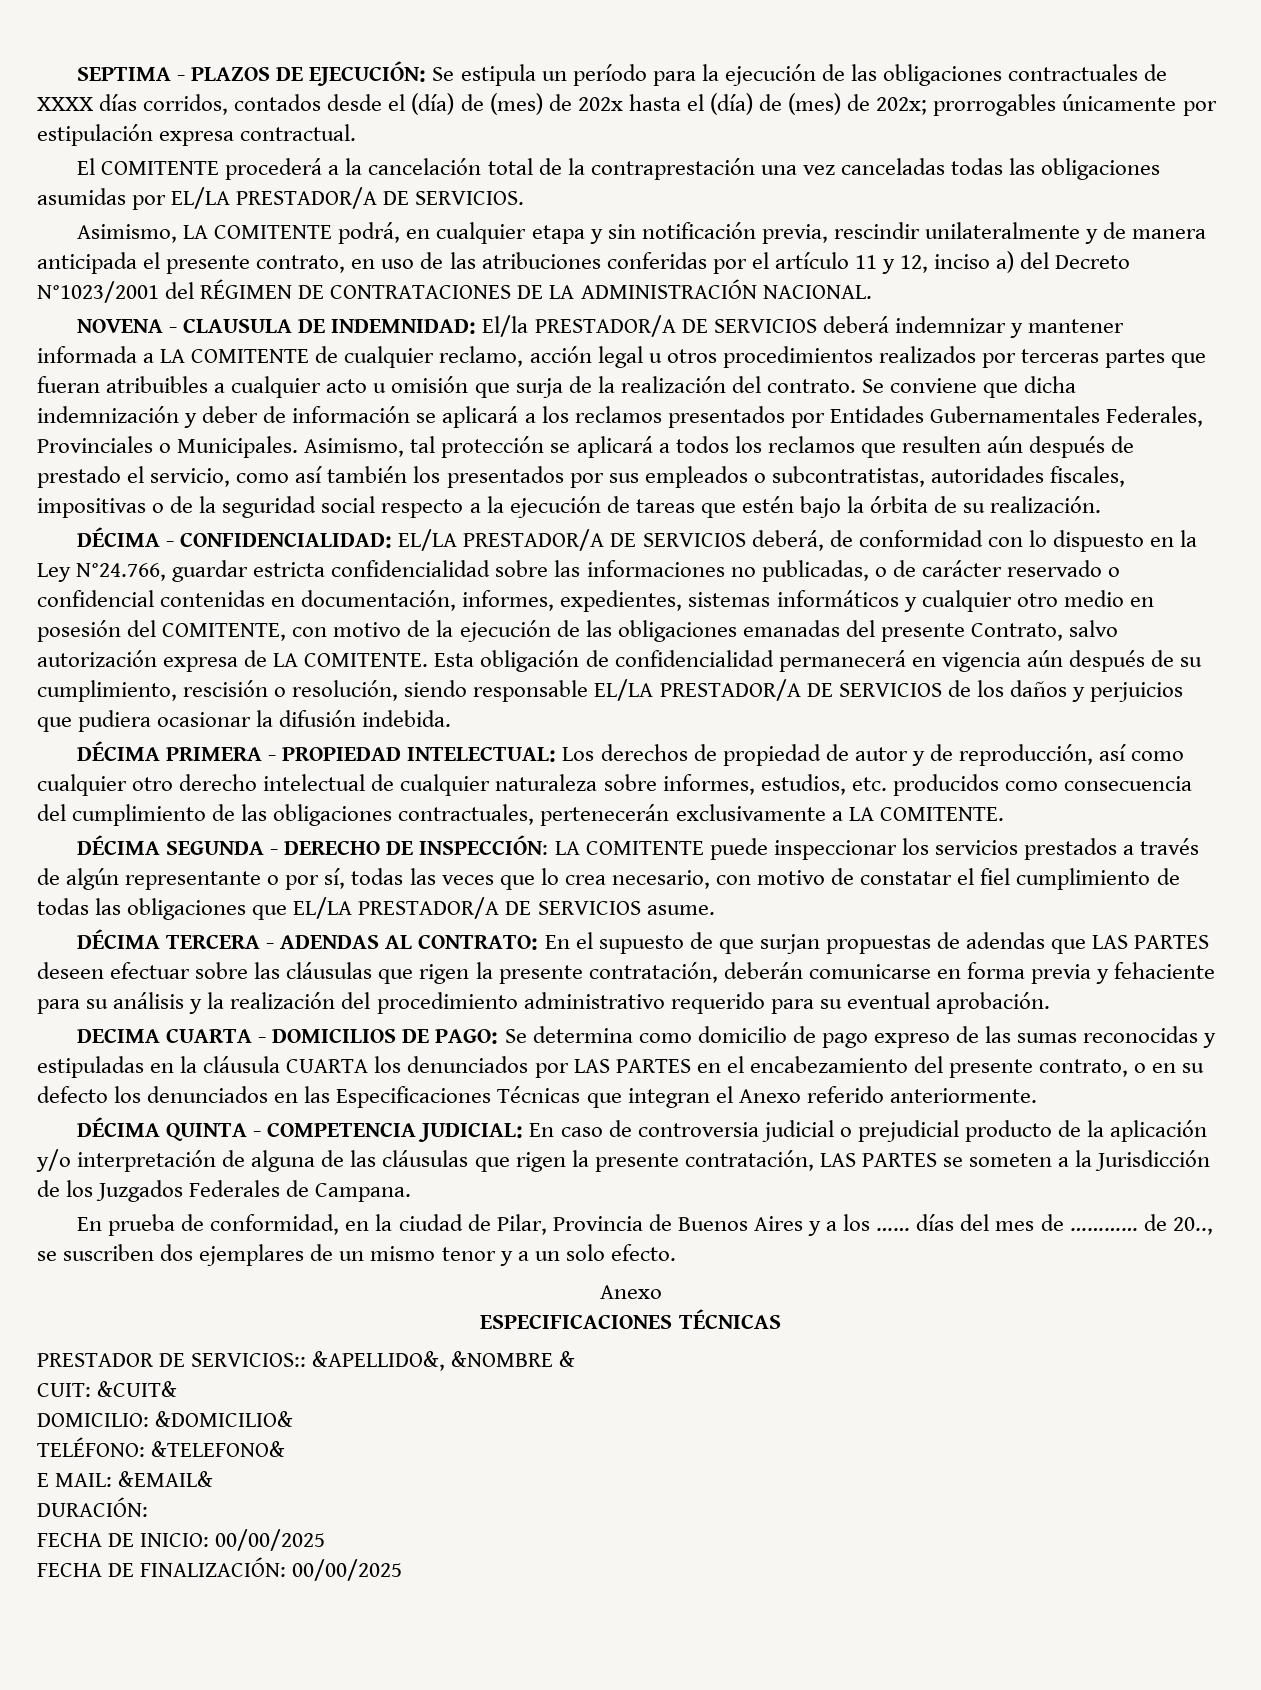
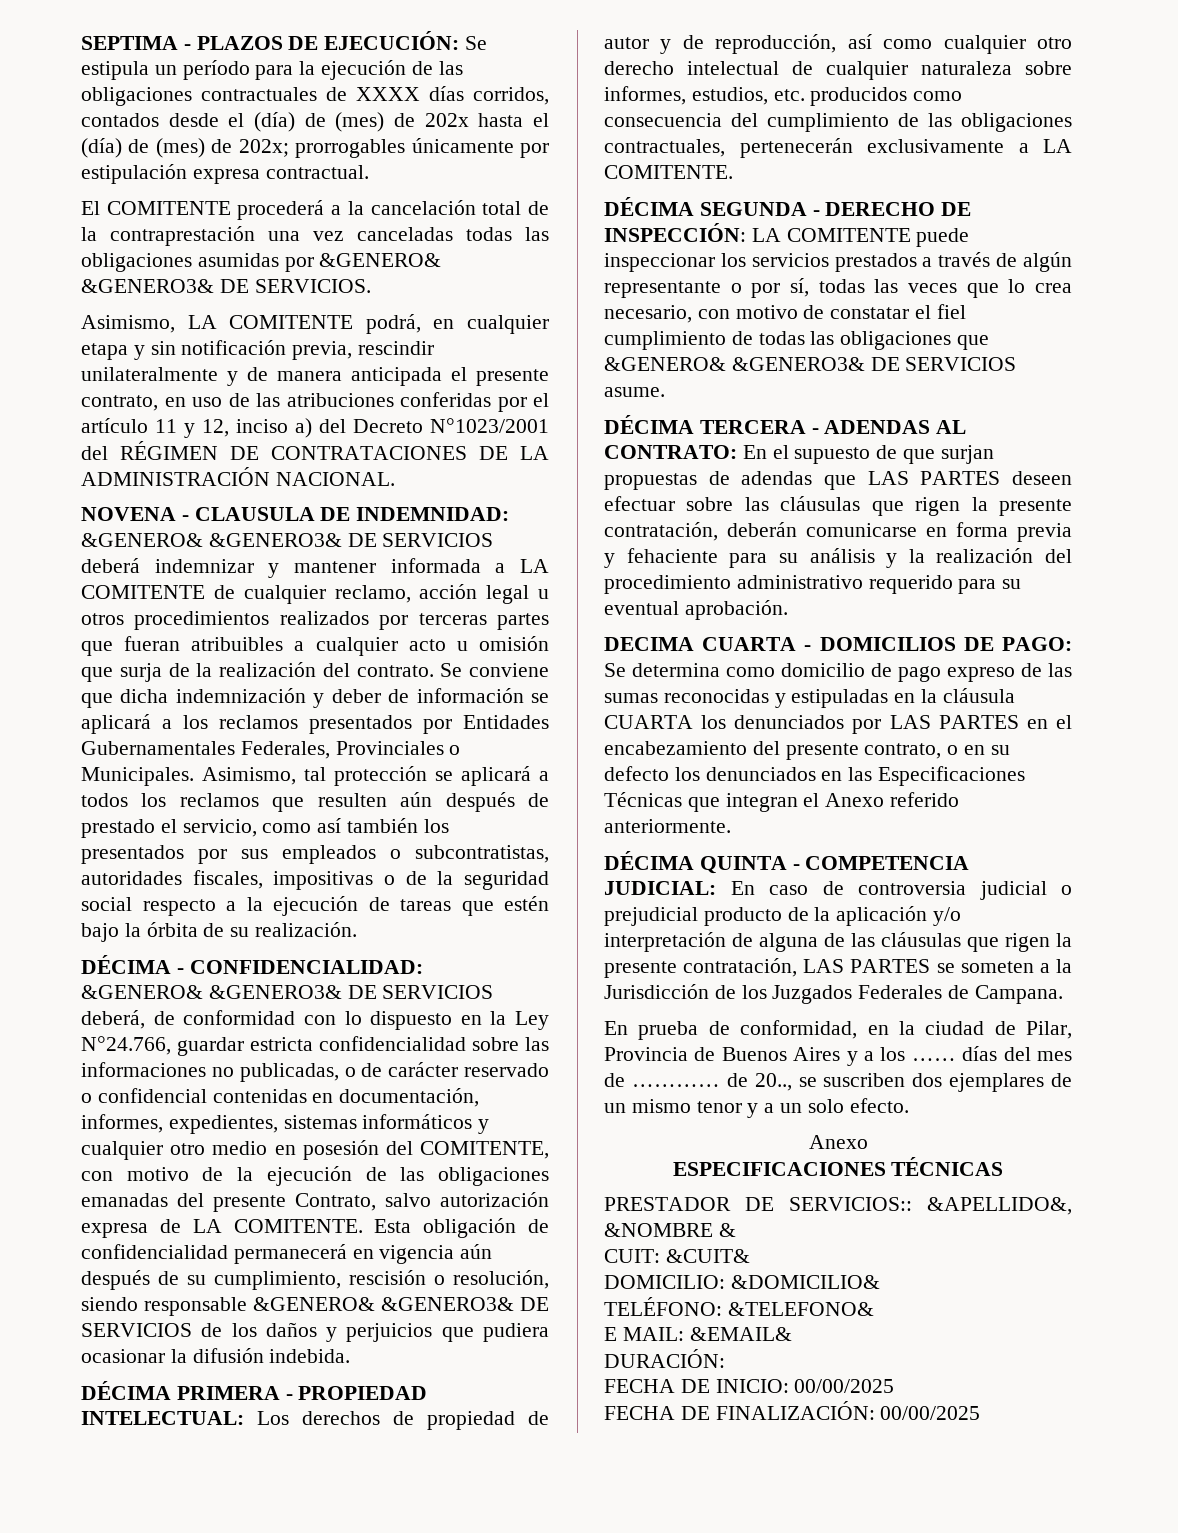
[171,187,378,209] EL/LA PRESTADOR/A -> [319,253,442,267] [81,279,214,293] &GENERO& &GENERO3&
[482,315,676,337] El/la PRESTADOR/A -> [81,533,342,547] &GENERO& &GENERO3&
[398,529,605,551] EL/LA PRESTADOR/A -> [81,985,342,999] &GENERO& &GENERO3&
[594,679,801,701] EL/LA PRESTADOR/A -> [253,1297,514,1311] &GENERO& &GENERO3&
[293,897,500,919] EL/LA PRESTADOR/A -> [604,357,865,371] &GENERO& &GENERO3&

